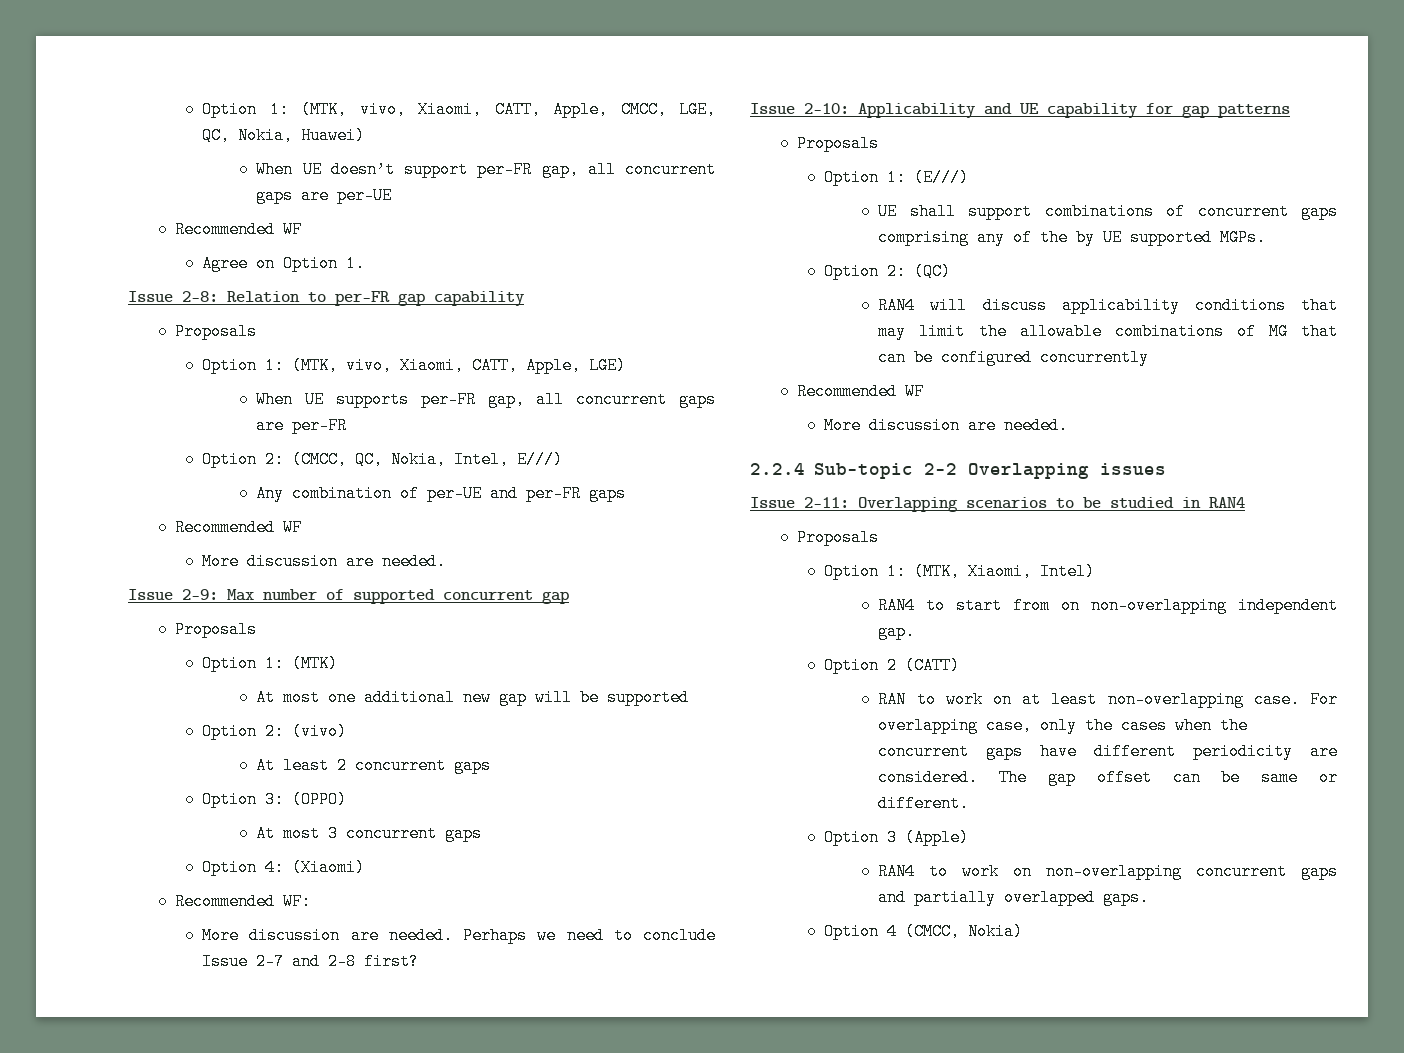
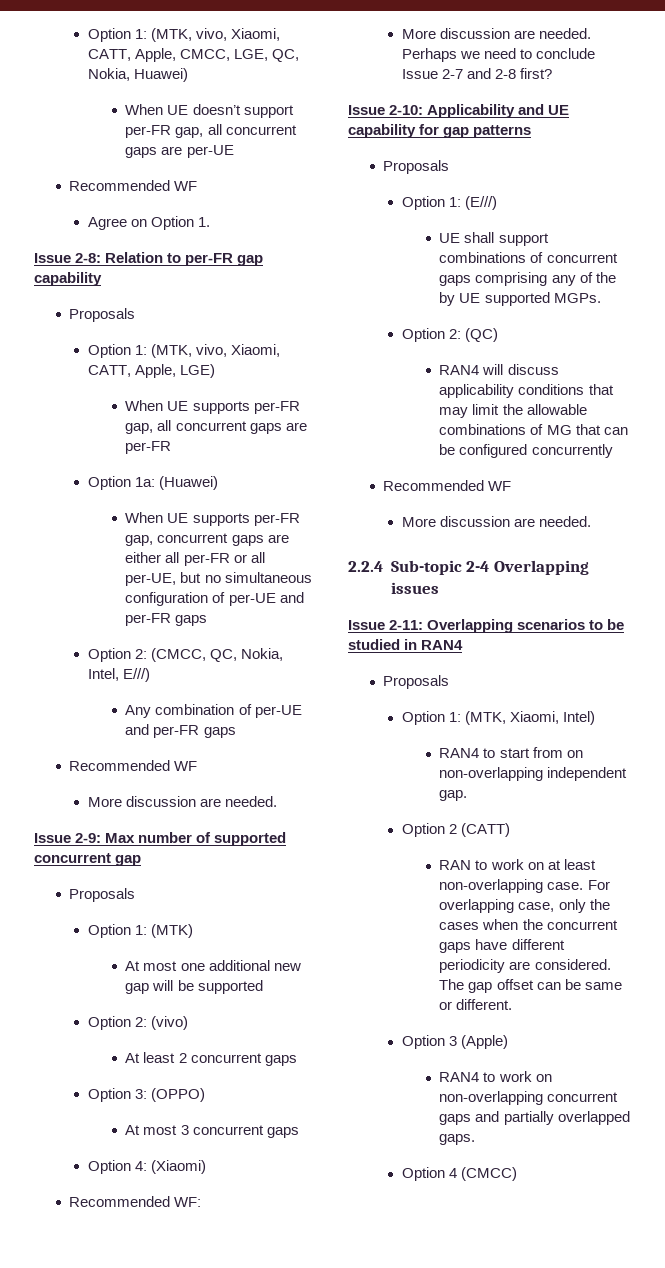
(348, 425) none -> [87,476,219,490] [125,512,300,526] [125,533,289,546] [125,552,265,566] [125,572,312,586] [125,592,304,606] [125,613,208,626] // Option 1a: (Huawei) // When UE supports per-FR gap, concurrent gaps are either all per-FR or all per-UE, but no simultaneous configuration of per-UE and per-FR gaps
[924,463,957,475] 2-2 -> [466,561,490,572] 2-4
[905,923,1024,940] (CMCC, Nokia) -> [461,1167,518,1181] (CMCC)

